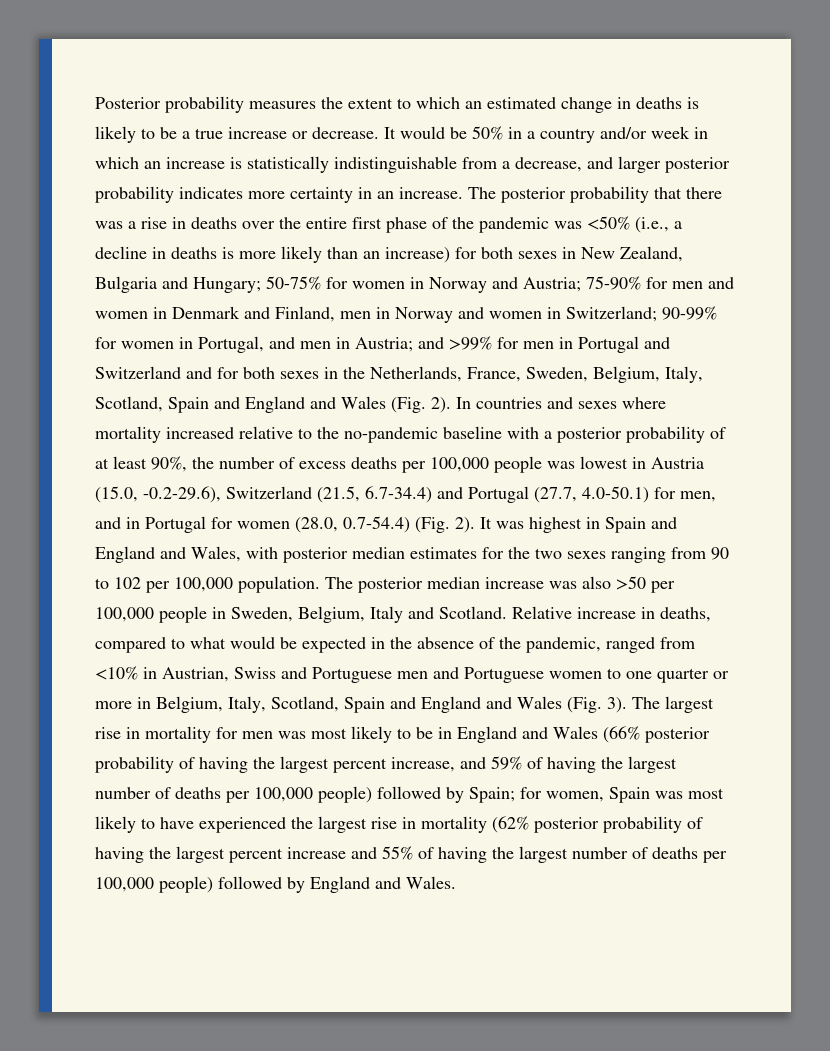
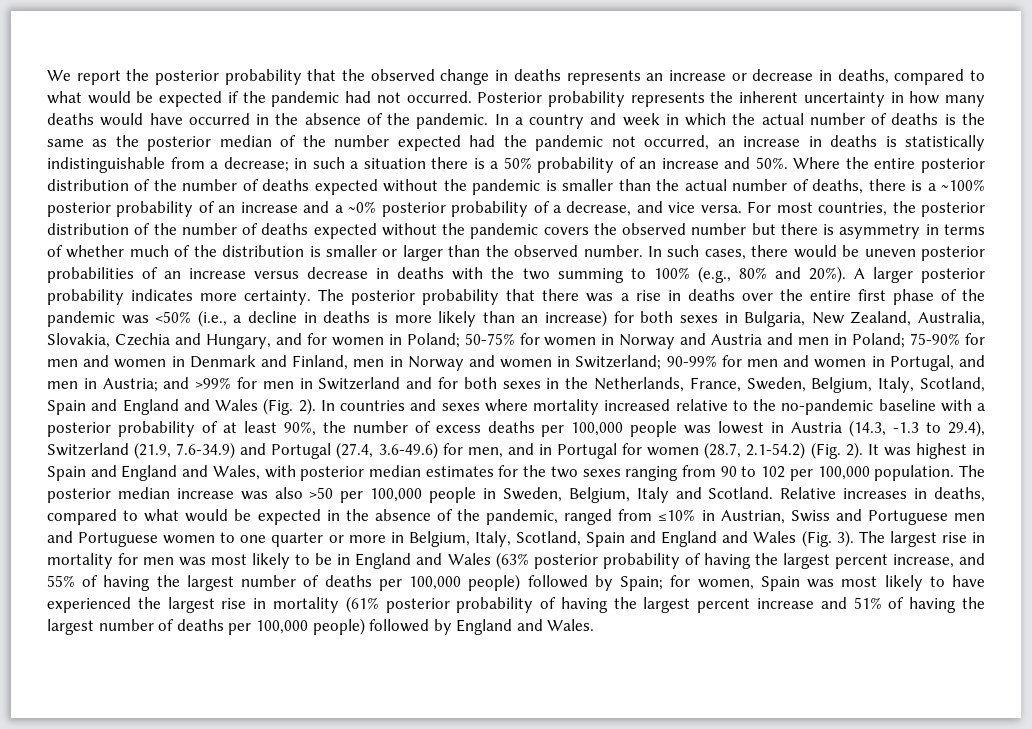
[95,96,699,113] [95,126,522,143] Posterior probability measures the extent to which an estimated change in deaths is likely to be a true increase or decrease. It would be 50% in -> [47,69,986,85] [47,91,985,107] [47,113,509,129] We report the posterior probability that the observed change in deaths represents an increase or decrease in deaths, compared to what would be expected if the pandemic had not occurred. Posterior probability represents the inherent uncertainty in how many deaths would have occurred in the absence of the pandemic. In
[600,127,647,139] and/or -> [590,113,617,125] and
[144,157,225,169] an increase -> [732,113,985,125] [47,135,878,151] the actual number of deaths is the same as the posterior median of the number expected had the pandemic not occurred, an increase in deaths
[515,157,613,172] decrease, and -> [223,157,985,173] [47,179,986,195] [47,201,986,217] [47,223,986,239] [47,245,986,261] [47,266,865,283] decrease; in such a situation there is a 50% probability of an increase and 50%. Where the entire posterior distribution of the number of deaths expected without the pandemic is smaller than the actual number of deaths, there is a ~100% posterior probability of an increase and a ~0% posterior probability of a decrease, and vice versa. For most countries, the posterior distribution of the number of deaths expected without the pandemic covers the observed number but there is asymmetry in terms of whether much of the distribution is smaller or larger than the observed number. In such cases, there would be uneven posterior probabilities of an increase versus decrease in deaths with the two summing to 100% (e.g., 80% and 20%). A
[290,187,463,203] certainty in an increase. -> [244,290,312,305] certainty.
(576, 253) none -> [744,311,806,327] Bulgaria,
[95,276,261,293] Bulgaria and Hungary; -> [917,311,985,326] [47,333,460,349] Australia, Slovakia, Czechia and Hungary, and for women in Poland;
[523,277,581,292] Austria; -> [711,333,906,348] Austria and men in Poland;
(117, 343) none -> [747,355,810,367] men and
[578,336,670,353] Portugal and -> (313, 383) none
[95,486,649,503] (15.0, -0.2-29.6), Switzerland (21.5, 6.7-34.4) and Portugal (27.7, 4.0-50.1) -> [849,420,986,437] [47,442,438,459] (14.3, -1.3 to 29.4), Switzerland (21.9, 7.6-34.9) and Portugal (27.4, 3.6-49.6)
[295,516,410,533] (28.0, 0.7-54.4) -> [704,442,806,459] (28.7, 2.1-54.2)
[577,607,636,619] increase -> [843,488,908,499] increases
[95,666,138,680] <10% -> [658,509,696,521] ≤10%
[603,726,640,743] (66% -> [495,552,529,569] (63%
[491,756,522,770] 59% -> [47,575,75,587] 55%
[492,816,529,833] (62% -> [345,596,379,613] (61%
[382,846,413,860] 55% -> [853,597,882,609] 51%

